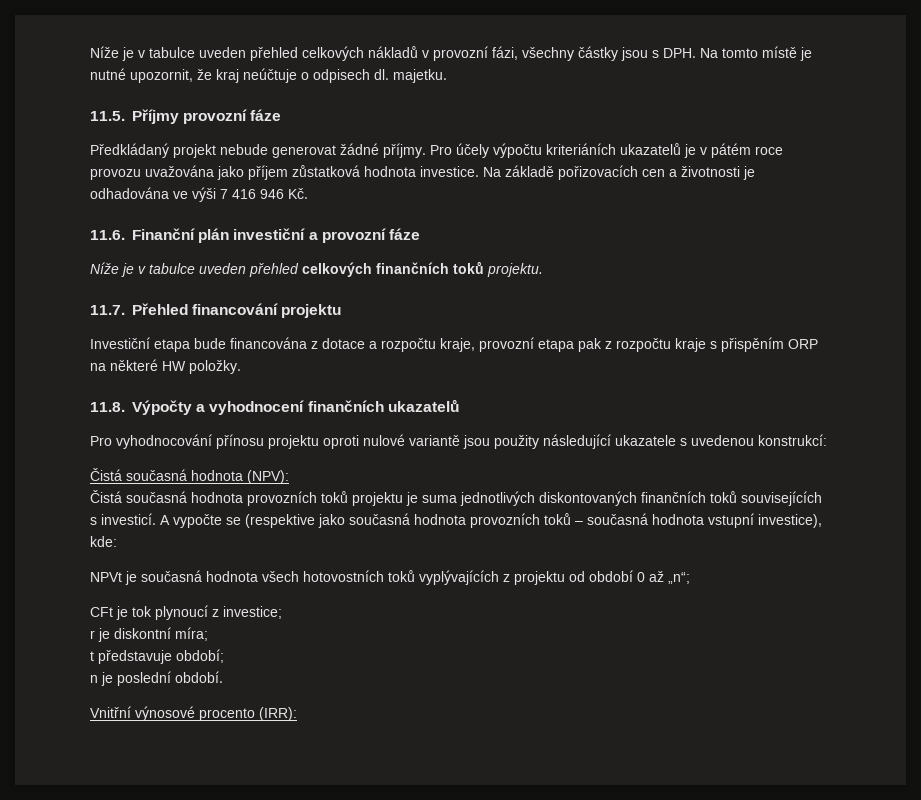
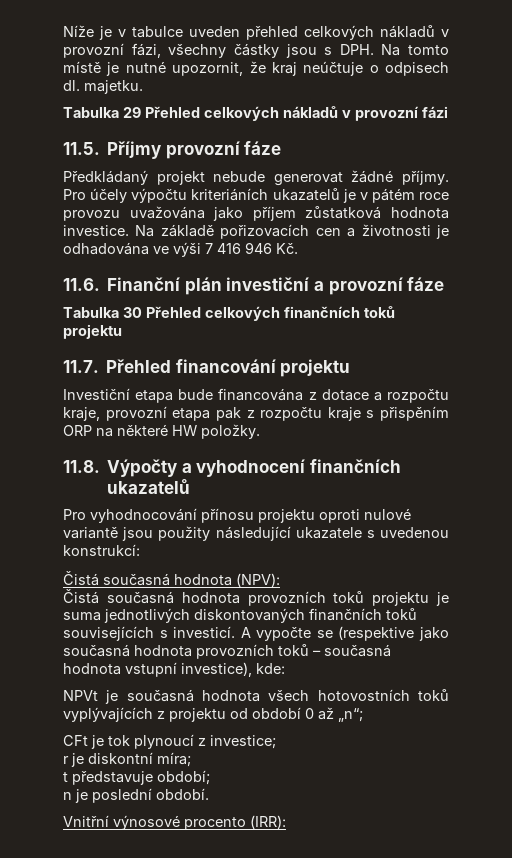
(447, 76) none -> [63,106,448,121] // Tabulka 29 Přehled celkových nákladů v provozní fázi
[90,262,299,277] Níže je v tabulce uveden přehled -> [63,306,201,318] Tabulka 30 Přehled
[487,263,543,277] projektu. -> [63,324,122,339] projektu

